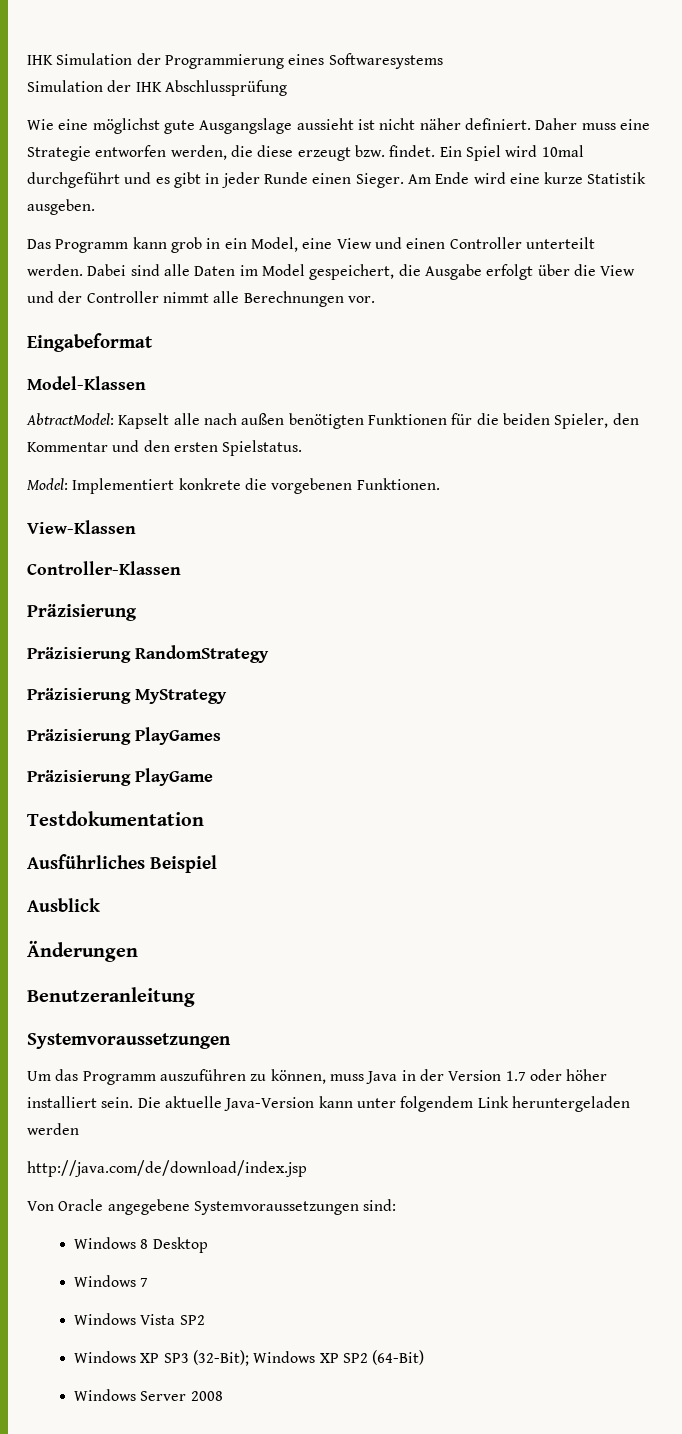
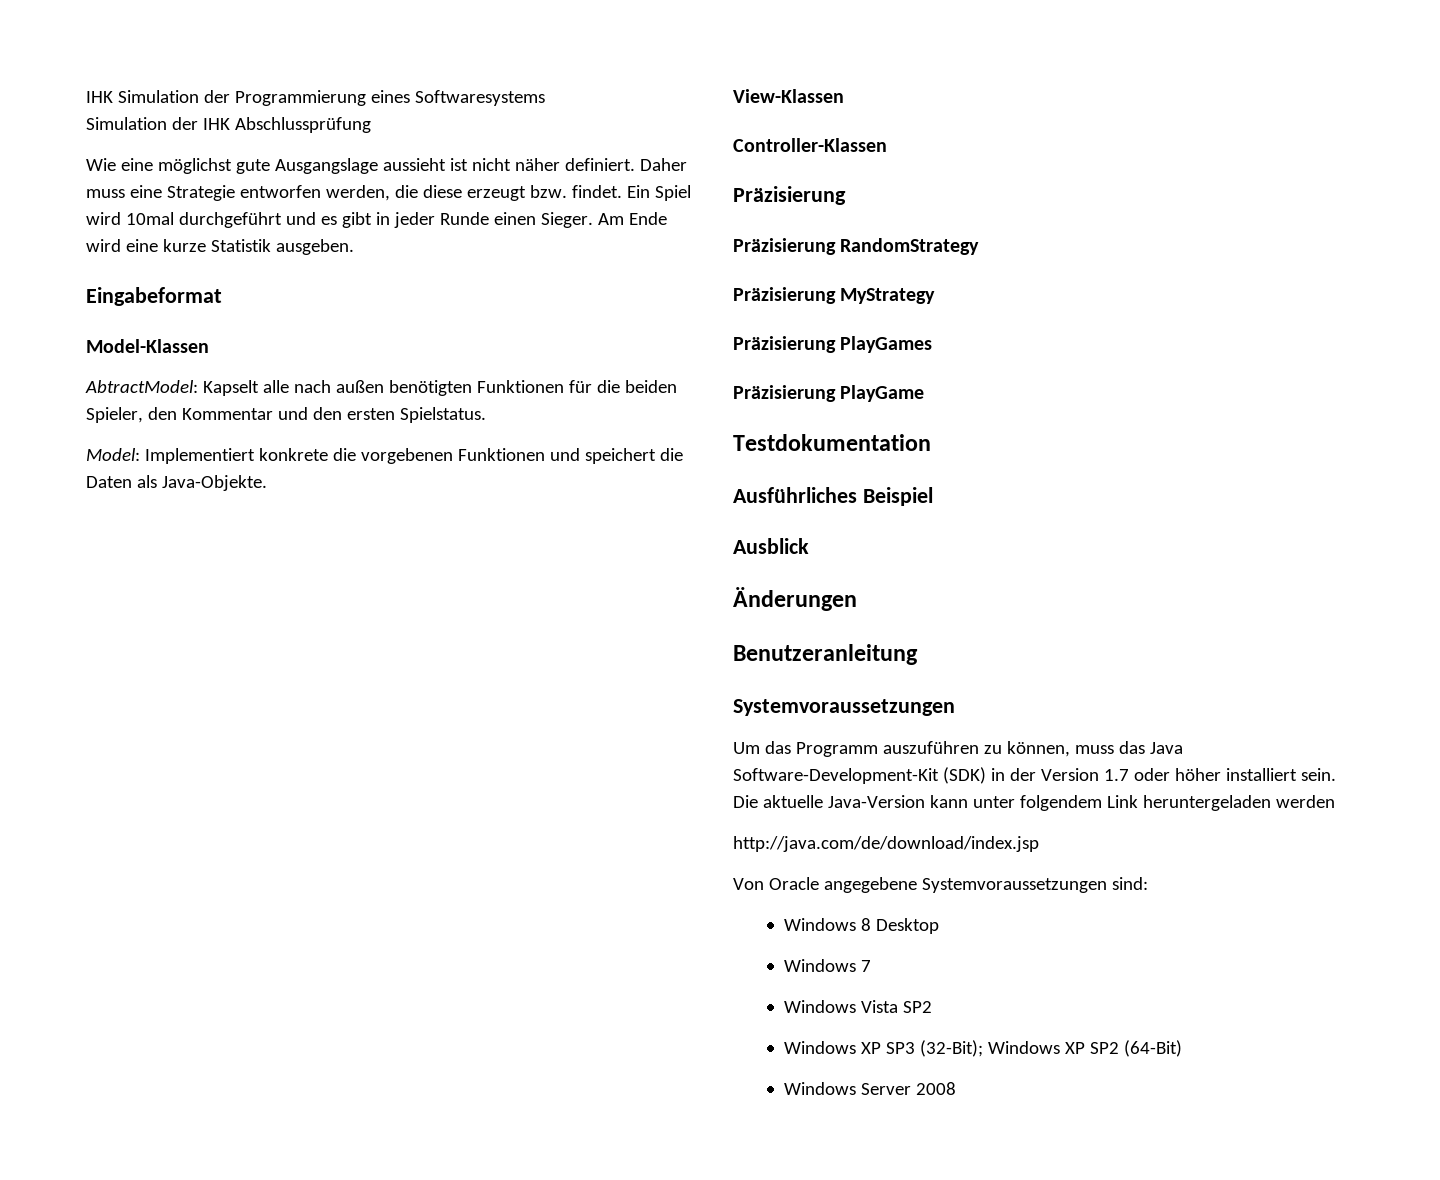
[27,237,595,253] [27,264,636,280] [27,291,375,307] // Das Programm kann grob in ein Model, eine View und einen Controller unterteilt werden. Dabei sind alle Daten im Model gespeichert, die Ausgabe erfolgt über die View und der Controller nimmt alle Berechnungen vor. -> (354, 247) none
[356,478,440,490] Funktionen. -> [457,448,683,464] [86,475,267,491] Funktionen und speichert die Daten als Java-Objekte.
[366,1071,398,1084] Java -> [1118,741,1183,754] [733,767,986,784] das Java Software-Development-Kit (SDK)

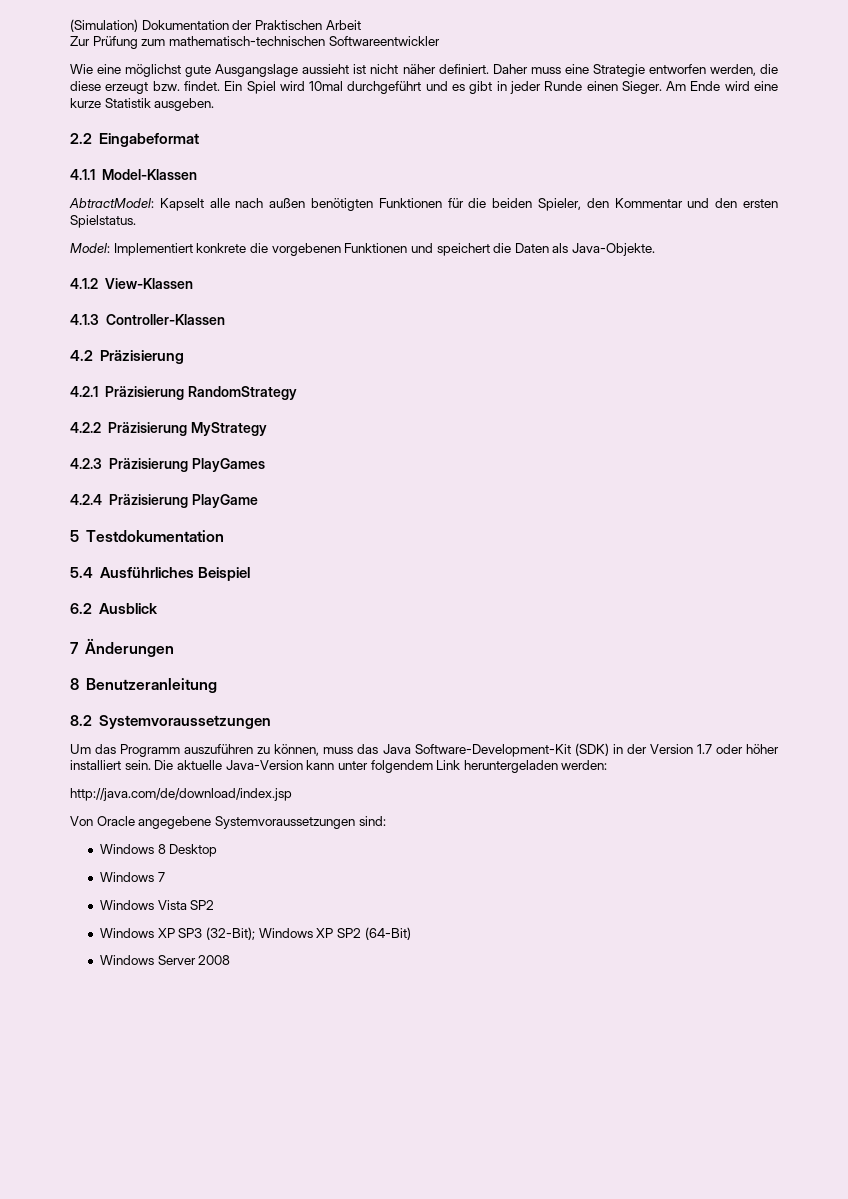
[86,90,545,106] [86,117,371,133] IHK Simulation der Programmierung eines Softwaresystems // Simulation der IHK Abschlussprüfung -> [70,19,361,32] [70,36,440,49] (Simulation) Dokumentation der Praktischen Arbeit // Zur Prüfung zum mathematisch-technischen Softwareentwickler
(354, 247) none -> [70,133,92,144] 2.2
(222, 296) none -> [70,169,95,180] 4.1.1
(267, 483) none -> [70,278,98,289] 4.1.2
(844, 96) none -> [70,314,99,325] 4.1.3
(887, 145) none -> [70,350,93,361] 4.2
(846, 195) none -> [70,386,98,397] 4.2.1
(980, 246) none -> [70,422,101,433] 4.2.2
(936, 296) none -> [70,458,102,469] 4.2.3
(933, 344) none -> [70,494,102,505] 4.2.4
(925, 393) none -> [70,530,79,542] 5
(931, 442) none -> [70,567,93,578] 5.4
(933, 496) none -> [70,603,92,614] 6.2
(809, 546) none -> [70,642,78,654] 7
(857, 599) none -> [70,678,79,690] 8
(918, 654) none -> [70,715,92,726] 8.2
[1275,795,1335,808] werden -> [561,760,608,770] werden:

